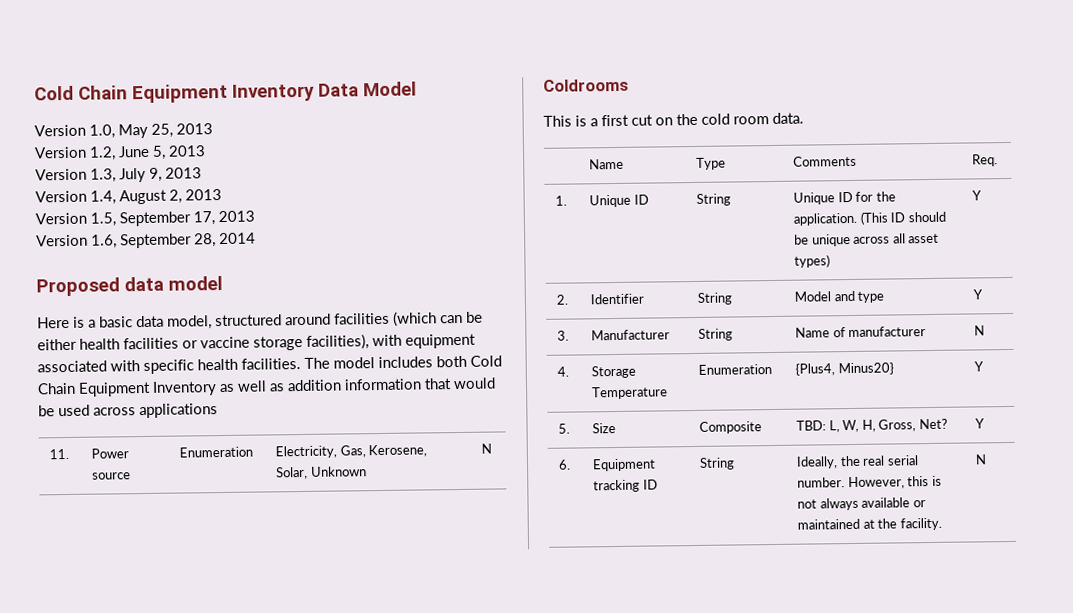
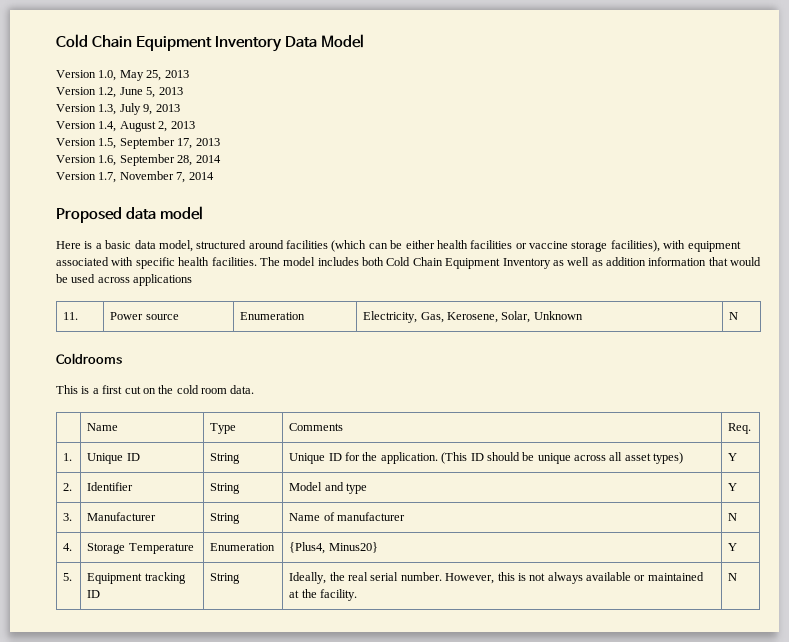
(256, 238) none -> [56,171,214,183] // Version 1.7, November 7, 2014
[592,422,617,434] [699,421,763,434] [796,418,948,433] [975,418,986,429] [558,459,572,470] | Size | Composite | TBD: L, W, H, Gross, Net? | Y // 6. -> (73, 577) none

